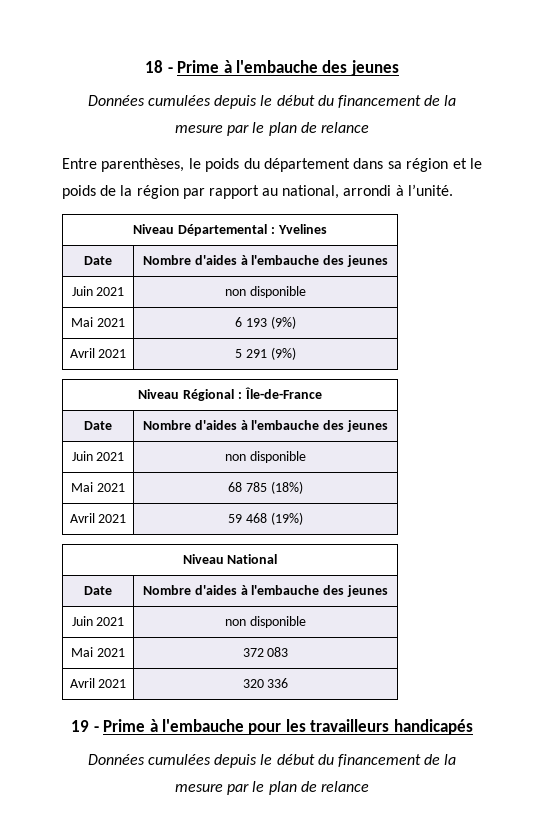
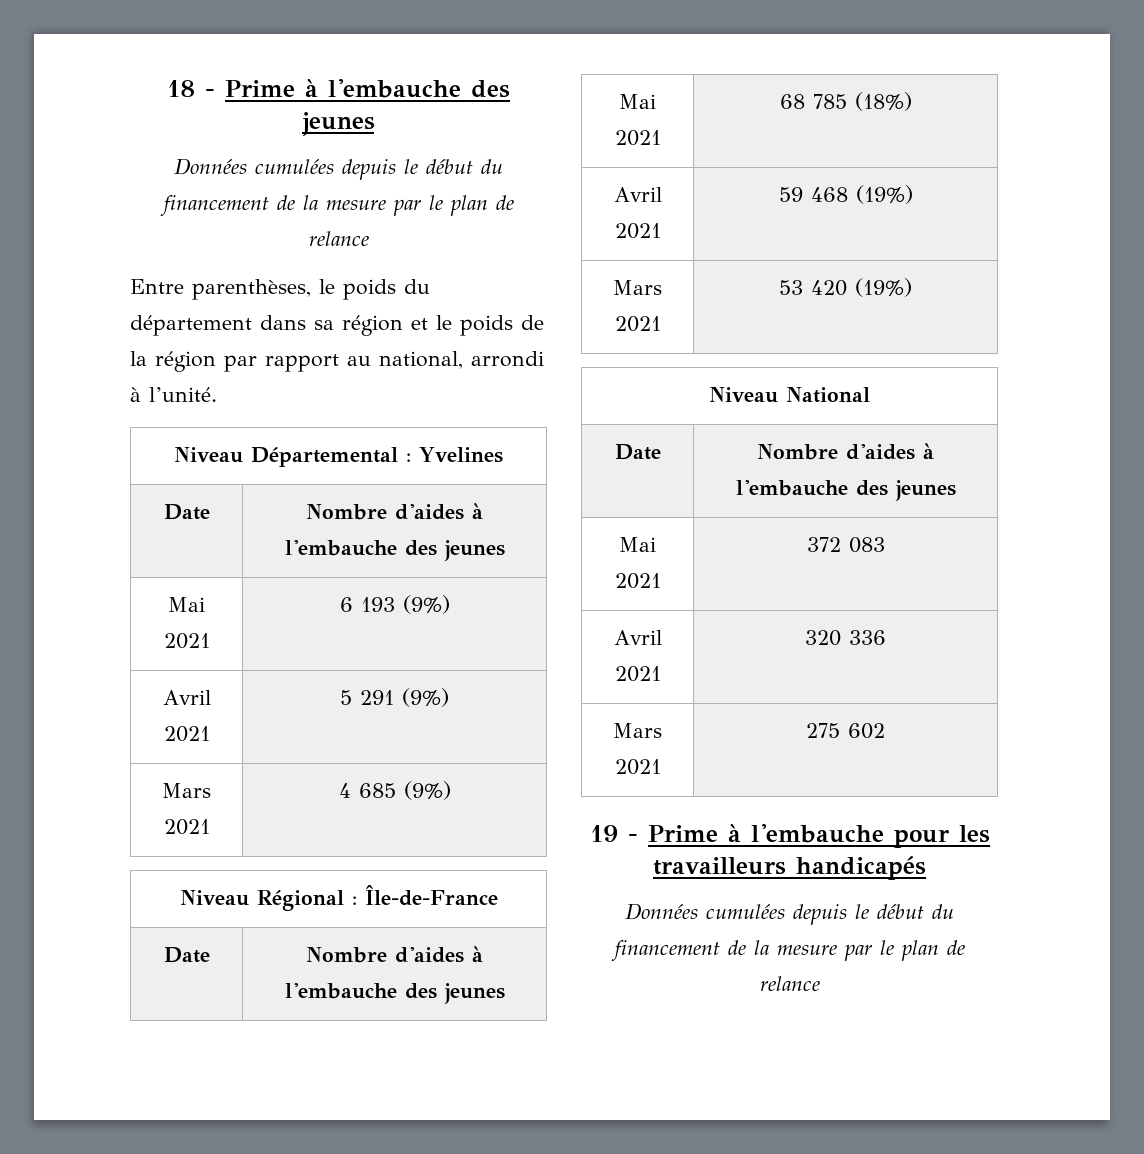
[71,286,125,296] [225,286,306,298] // Juin 2021 | non disponible -> (505, 550) none
(296, 353) none -> [162,783,211,798] [163,819,210,835] [338,781,451,800] // Mars 2021 | 4 685 (9%)
[71,451,125,461] [225,451,306,463] // Juin 2021 | non disponible -> (505, 993) none
(303, 518) none -> [613,280,662,295] [614,316,661,332] [779,278,912,297] // Mars 2021 | 53 420 (19%)
[71,616,125,626] [225,616,306,628] // Juin 2021 | non disponible -> (956, 490) none
(289, 683) none -> [613,723,662,738] [614,759,661,775] [806,723,885,739] // Mars 2021 | 275 602

